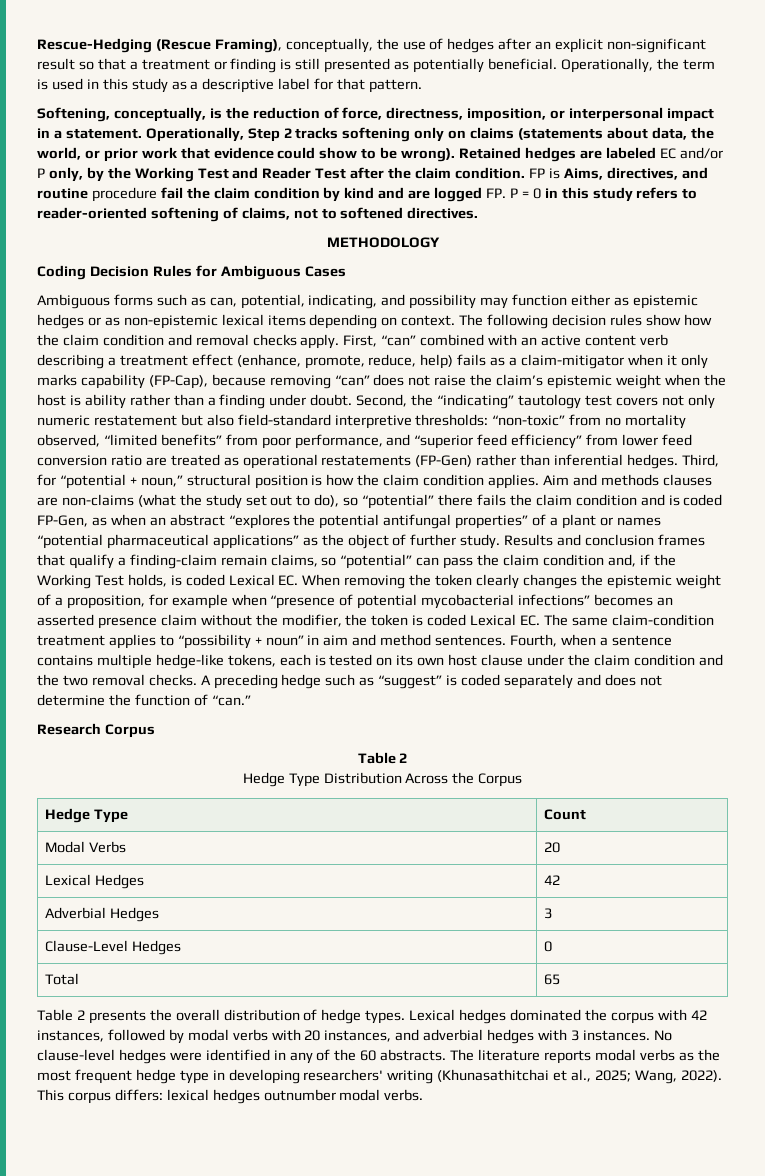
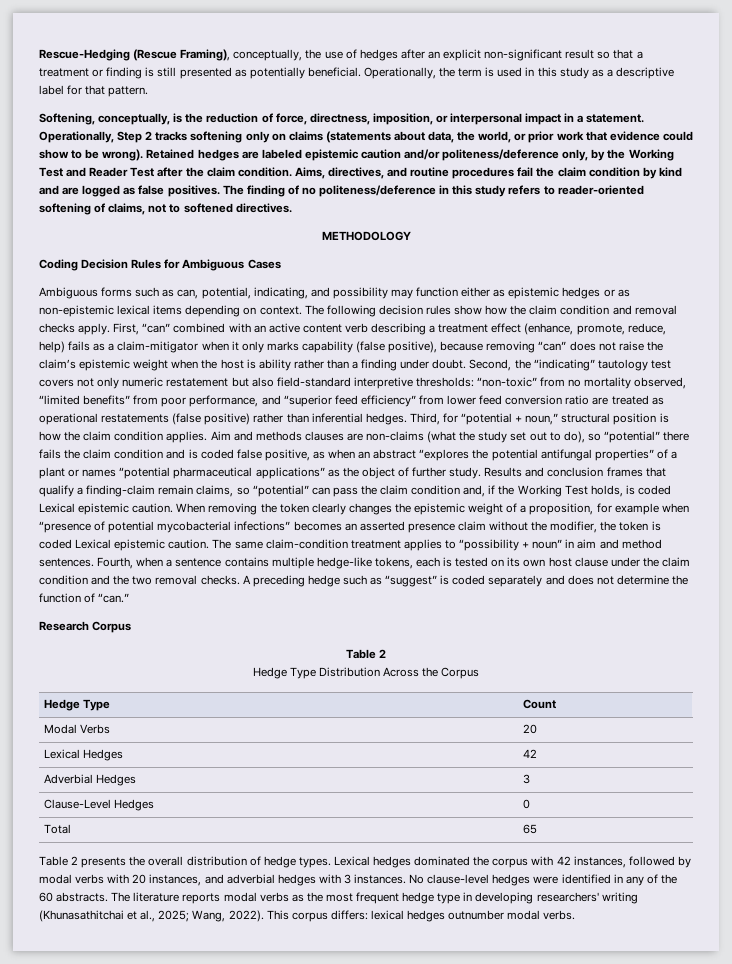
[659,147,723,159] [37,168,45,178] EC and/or P -> [304,149,560,161] epistemic caution and/or politeness/deference
[528,168,560,179] FP is -> (292, 172) none
[91,187,157,202] procedure -> [452,167,515,179] procedures
[486,188,541,199] FP. P = 0 -> [123,185,437,197] as false positives. The finding of no politeness/deference
[148,375,208,389] (FP-Cap), -> [356,341,438,353] (false positive),
[415,455,473,467] (FP-Gen) -> [172,413,251,425] (false positive)
[37,515,88,527] FP-Gen, -> [236,449,310,461] false positive,
[278,575,299,586] EC. -> [78,503,174,515] epistemic caution.
[520,615,541,626] EC. -> [114,539,210,551] epistemic caution.

